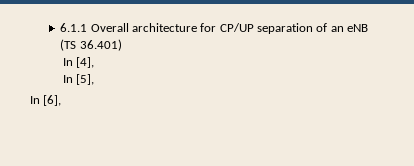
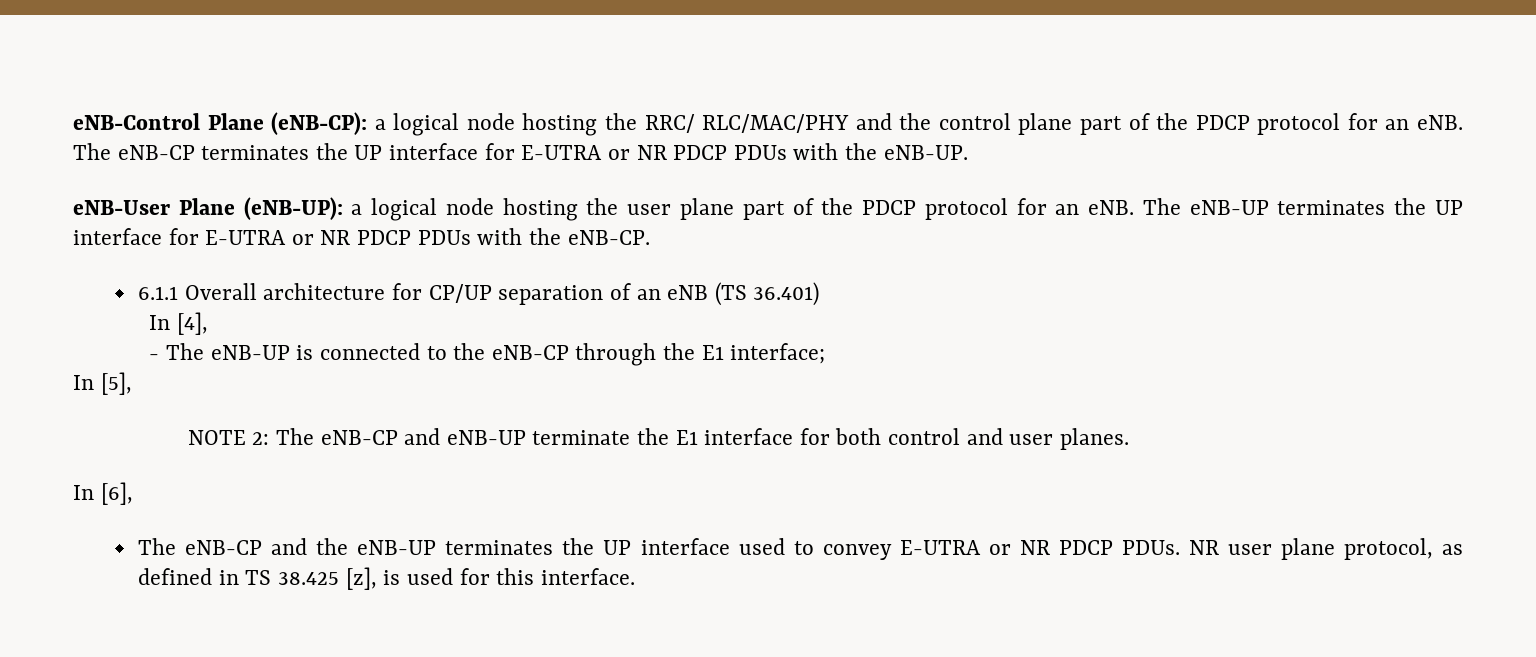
(60, 27) none -> [73,112,1464,136] [73,143,968,160] [73,197,1463,221] [73,228,650,245] eNB-Control Plane (eNB-CP): a logical node hosting the RRC/ RLC/MAC/PHY and the control plane part of the PDCP protocol for an eNB. The eNB-CP terminates the UP interface for E-UTRA or NR PDCP PDUs with the eNB-UP. // eNB-User Plane (eNB-UP): a logical node hosting the user plane part of the PDCP protocol for an eNB. The eNB-UP terminates the UP interface for E-UTRA or NR PDCP PDUs with the eNB-CP. //
[62,74,95,85] [30,95,62,106] In [5], // In [6], -> [149,343,826,366] [73,372,132,395] [187,428,1129,450] [73,482,133,505] [138,538,1463,560] [138,567,635,590] - The eNB-UP is connected to the eNB-CP through the E1 interface; // In [5], // NOTE 2: The eNB-CP and eNB-UP terminate the E1 interface for both control and user planes. // In [6], // The eNB-CP and the eNB-UP terminates the UP interface used to convey E-UTRA or NR PDCP PDUs. NR user plane protocol, as defined in TS 38.425 [z], is used for this interface.

